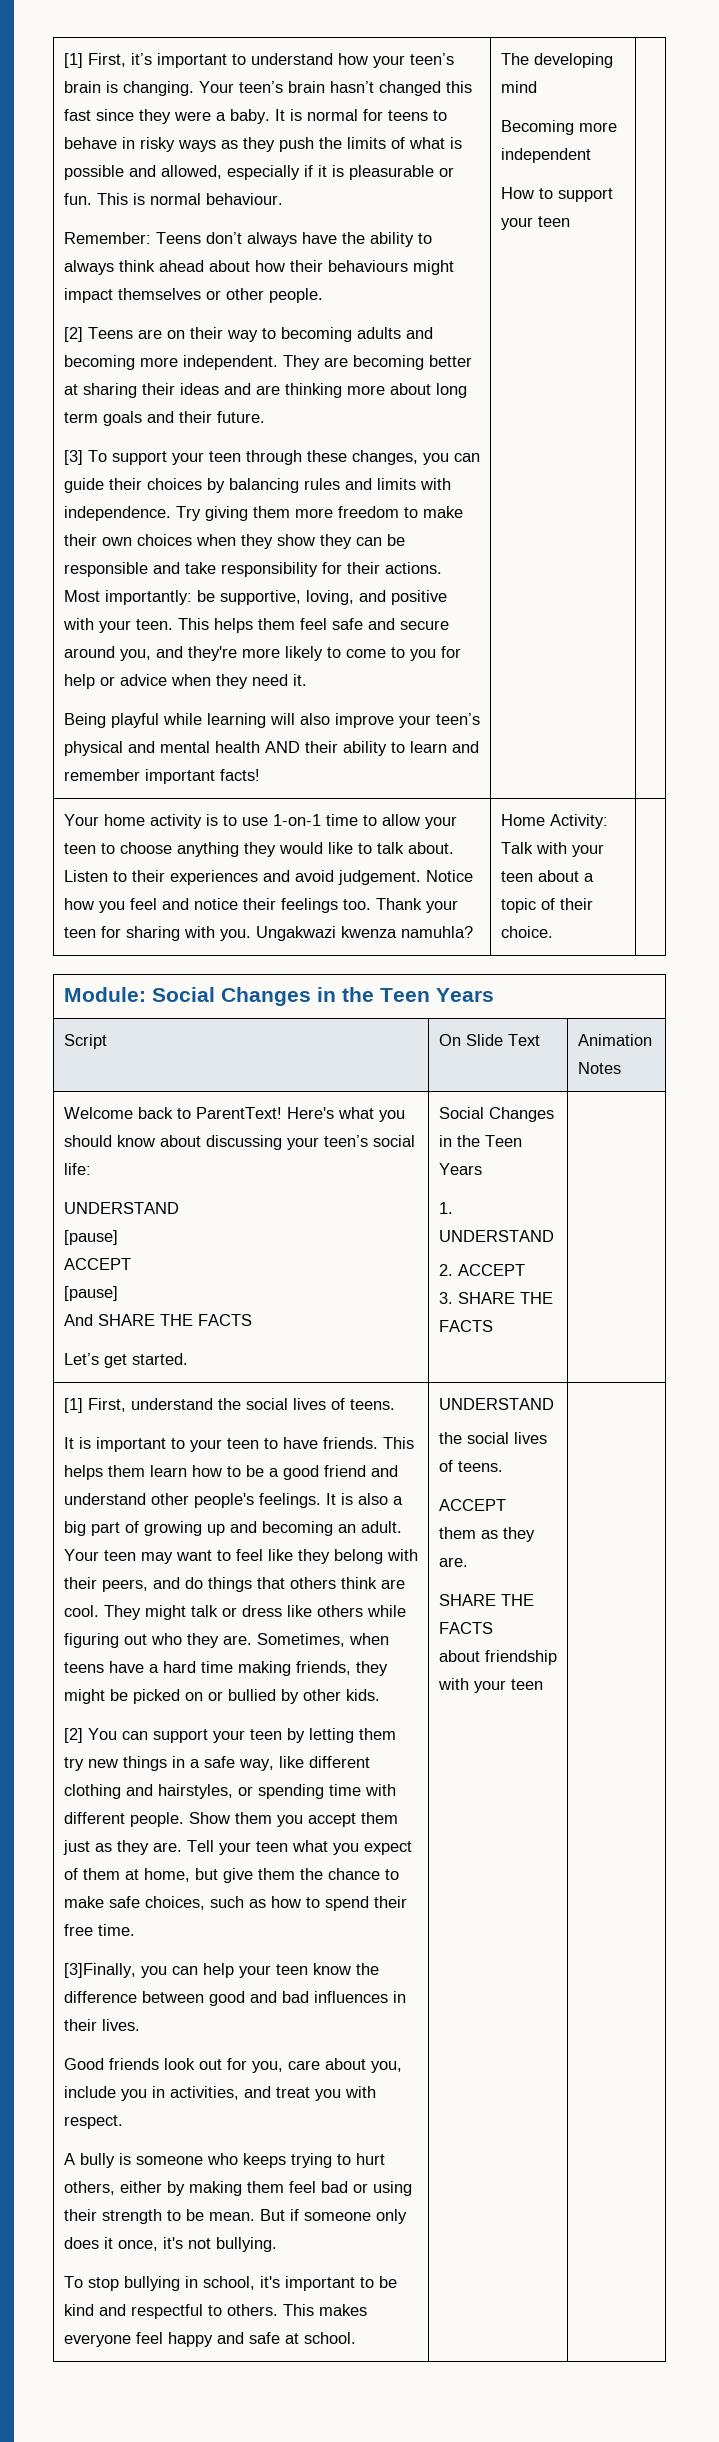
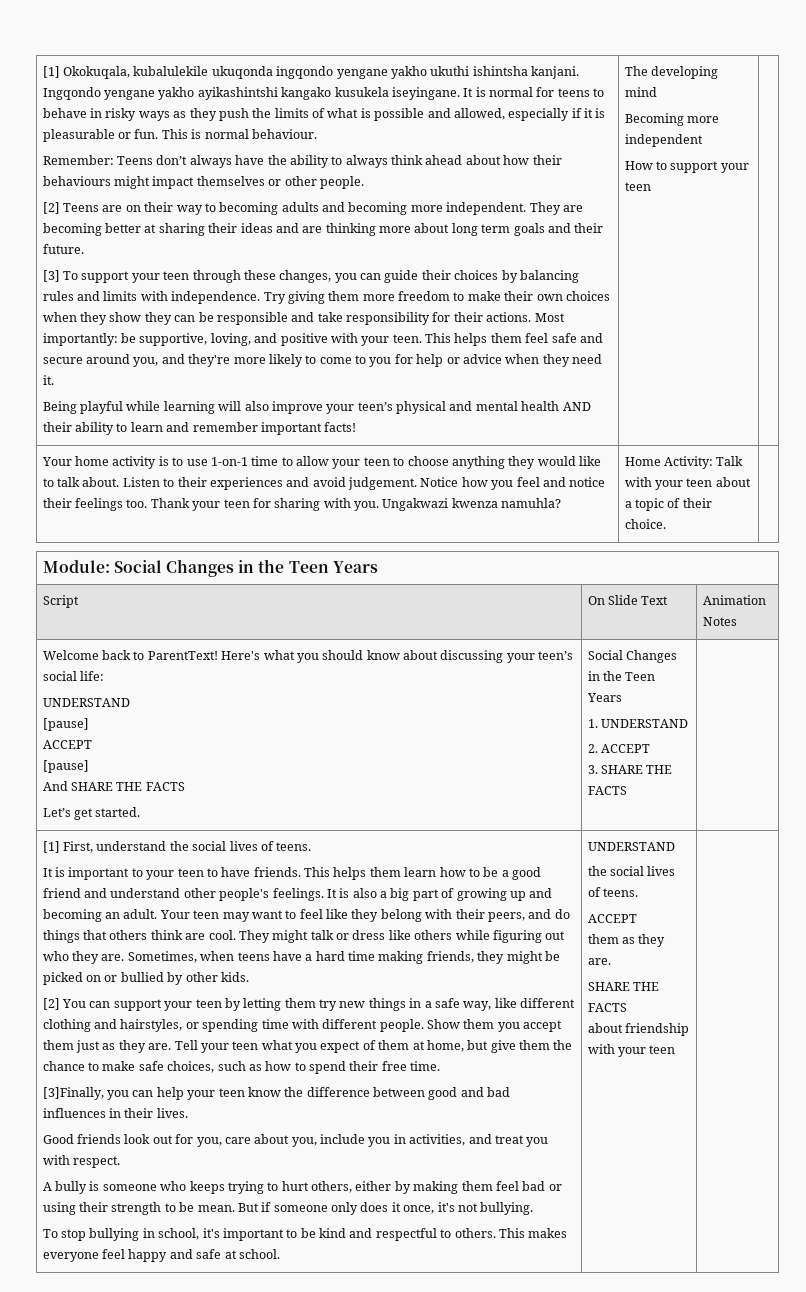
[63,53,454,68] [63,81,472,96] [63,109,270,124] [1] First, it’s important to understand how your teen’s brain is changing. Your teen’s brain hasn’t changed this fast since they were a baby. -> [42,66,580,79] [42,87,460,100] [1] Okokuqala, kubalulekile ukuqonda ingqondo yengane yakho ukuthi ishintsha kanjani. Ingqondo yengane yakho ayikashintshi kangako kusukela iseyingane.

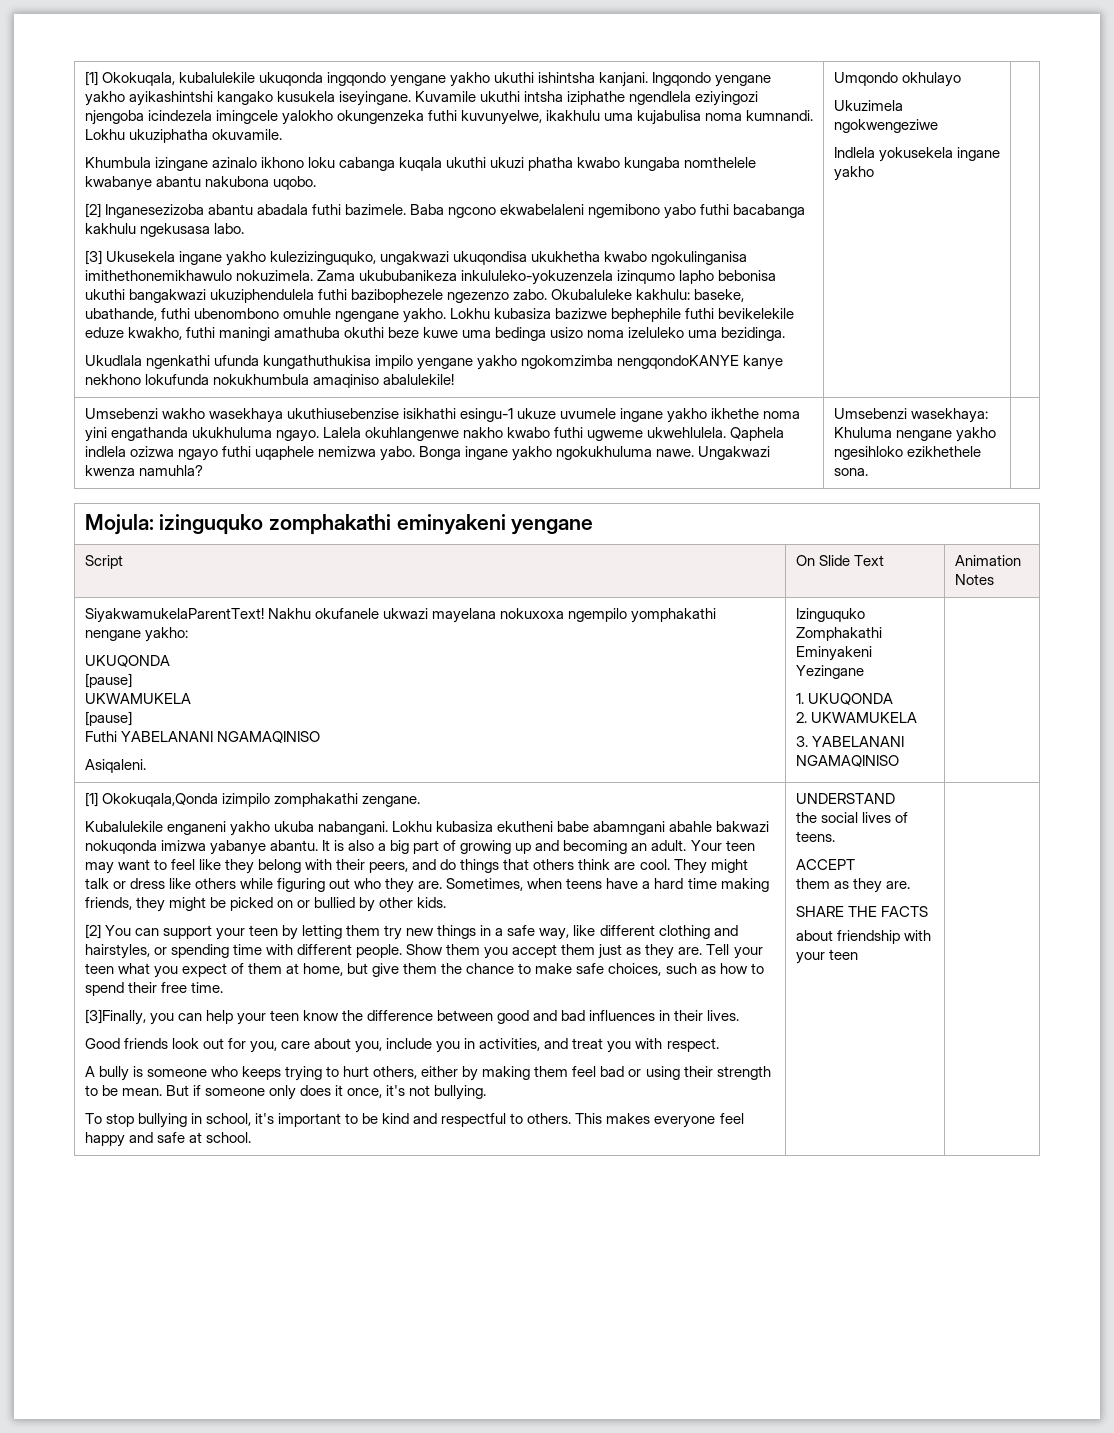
[463,87,605,97] [42,108,606,121] [42,129,317,142] [42,155,562,168] [42,176,364,189] [42,202,583,215] [42,223,604,236] [42,244,84,254] [42,270,579,283] [42,291,610,304] [42,312,565,325] [42,333,603,346] [42,354,603,367] [42,375,54,385] [42,401,591,414] [42,422,357,435] [624,66,719,79] [624,87,657,97] [624,113,720,126] [624,134,703,147] [624,161,749,173] [624,182,651,191] [41,456,602,469] [42,477,606,490] [42,498,562,511] [624,456,744,469] [624,477,751,490] [624,498,712,511] [624,519,666,529] [42,559,378,577] It is normal for teens to behave in risky ways as they push the limits of what is possible and allowed, especially if it is pleasurable or fun. This is normal behaviour. // Remember: Teens don’t always have the ability to always think ahead about how their behaviours might impact themselves or other people. // [2] Teens are on their way to becoming adults and becoming more independent. They are becoming better at sharing their ideas and are thinking more about long term goals and their future. // [3] To support your teen through these changes, you can guide their choices by balancing rules and limits with independence. Try giving them more freedom to make their own choices when they show they can be responsible and take responsibility for their actions. Most importantly: be supportive, loving, and positive with your teen. This helps them feel safe and secure around you, and they're more likely to come to you for help or advice when they need it. // Being playful while learning will also improve your teen’s physical and mental health AND their ability to learn and remember important facts! | The developing mind // Becoming more independent // How to support your teen | // Your home activity is to use 1-on-1 time to allow your teen to choose anything they would like to talk about. Listen to their experiences and avoid judgement. Notice how you feel and notice their feelings too. Thank your teen for sharing with you. Ungakwazi kwenza namuhla? | Home Activity: Talk with your teen about a topic of their choice. | // Module: Social Changes in the Teen Years -> [414,91,759,106] [84,110,814,125] [84,129,282,143] [84,157,757,171] [84,176,316,191] [84,203,806,219] [84,223,244,237] [84,250,748,266] [84,270,777,285] [84,289,745,303] [84,308,795,323] [84,327,786,341] [84,355,784,370] [84,374,454,388] [833,72,961,87] [833,100,903,111] [833,119,938,133] [833,147,1000,162] [833,166,874,181] [84,408,801,423] [84,427,785,442] [84,446,771,461] [84,465,203,476] [833,408,988,423] [833,427,996,442] [833,446,981,460] [833,468,868,476] [84,514,594,535] Kuvamile ukuthi intsha iziphathe ngendlela eziyingozi njengoba icindezela imingcele yalokho okungenzeka futhi kuvunyelwe, ikakhulu uma kujabulisa noma kumnandi. Lokhu ukuziphatha okuvamile. // Khumbula izingane azinalo ikhono loku cabanga kuqala ukuthi ukuzi phatha kwabo kungaba nomthelele kwabanye abantu nakubona uqobo. // [2] Inganesezizoba abantu abadala futhi bazimele. Baba ngcono ekwabelaleni ngemibono yabo futhi bacabanga kakhulu ngekusasa labo. // [3] Ukusekela ingane yakho kulezizinguquko, ungakwazi ukuqondisa ukukhetha kwabo ngokulinganisa imithethonemikhawulo nokuzimela. Zama ukububanikeza inkululeko-yokuzenzela izinqumo lapho bebonisa ukuthi bangakwazi ukuziphendulela futhi bazibophezele ngezenzo zabo. Okubaluleke kakhulu: baseke, ubathande, futhi ubenombono omuhle ngengane yakho. Lokhu kubasiza bazizwe bephephile futhi bevikelekile eduze kwakho, futhi maningi amathuba okuthi beze kuwe uma bedinga usizo noma izeluleko uma bezidinga. // Ukudlala ngenkathi ufunda kungathuthukisa impilo yengane yakho ngokomzimba nengqondoKANYE kanye nekhono lokufunda nokukhumbula amaqiniso abalulekile! | Umqondo okhulayo // Ukuzimela ngokwengeziwe // Indlela yokusekela ingane yakho | // Umsebenzi wakho wasekhaya ukuthiusebenzise isikhathi esingu-1 ukuze uvumele ingane yakho ikhethe noma yini engathanda ukukhuluma ngayo. Lalela okuhlangenwe nakho kwabo futhi ugweme ukwehlulela. Qaphela indlela ozizwa ngayo futhi uqaphele nemizwa yabo. Bonga ingane yakho ngokukhuluma nawe. Ungakwazi kwenza namuhla? | Umsebenzi wasekhaya: Khuluma nengane yakho ngesihloko ezikhethele sona. | // Mojula: izinguquko zomphakathi eminyakeni yengane
[42,650,574,663] [42,671,105,681] [42,698,130,707] [42,718,89,731] [42,740,92,749] [42,760,89,773] [42,781,185,791] [42,807,141,820] [587,650,678,663] [587,671,656,681] [586,693,622,702] Welcome back to ParentText! Here's what you should know about discussing your teen’s social life: // UNDERSTAND // [pause] // ACCEPT // [pause] // And SHARE THE FACTS // Let’s get started. | Social Changes in the Teen Years -> [84,608,717,623] [84,627,188,642] [84,655,170,667] [84,673,132,688] [84,693,191,704] [84,711,132,726] [84,731,320,743] [84,759,146,773] [795,608,865,622] [795,627,882,641] [795,646,872,661] [795,665,864,679] SiyakwamukelaParentText! Nakhu okufanele ukwazi mayelana nokuxoxa ngempilo yomphakathi nengane yakho: // UKUQONDA // [pause] // UKWAMUKELA // [pause] // Futhi YABELANANI NGAMAQINISO // Asiqaleni. | Izinguquko Zomphakathi Eminyakeni Yezingane
[601,719,689,728] UNDERSTAND -> [807,693,893,705] UKUQONDA
[601,744,651,753] ACCEPT -> [810,712,917,723] UKWAMUKELA
[601,765,673,774] [587,786,627,795] [42,841,312,853] [42,867,542,880] [42,888,324,901] SHARE THE FACTS | // [1] First, understand the social lives of teens. // It is important to your teen to have friends. This helps them learn how to be a good friend and understand other people's feelings. -> [811,736,904,747] [795,755,899,767] [84,792,420,807] [84,821,770,836] [84,840,318,855] YABELANANI NGAMAQINISO | // [1] Okokuqala,Qonda izimpilo zomphakathi zengane. // Kubalulekile enganeni yakho ukuba nabangani. Lokhu kubasiza ekutheni babe abamngani abahle bakwazi nokuqonda imizwa yabanye abantu.

